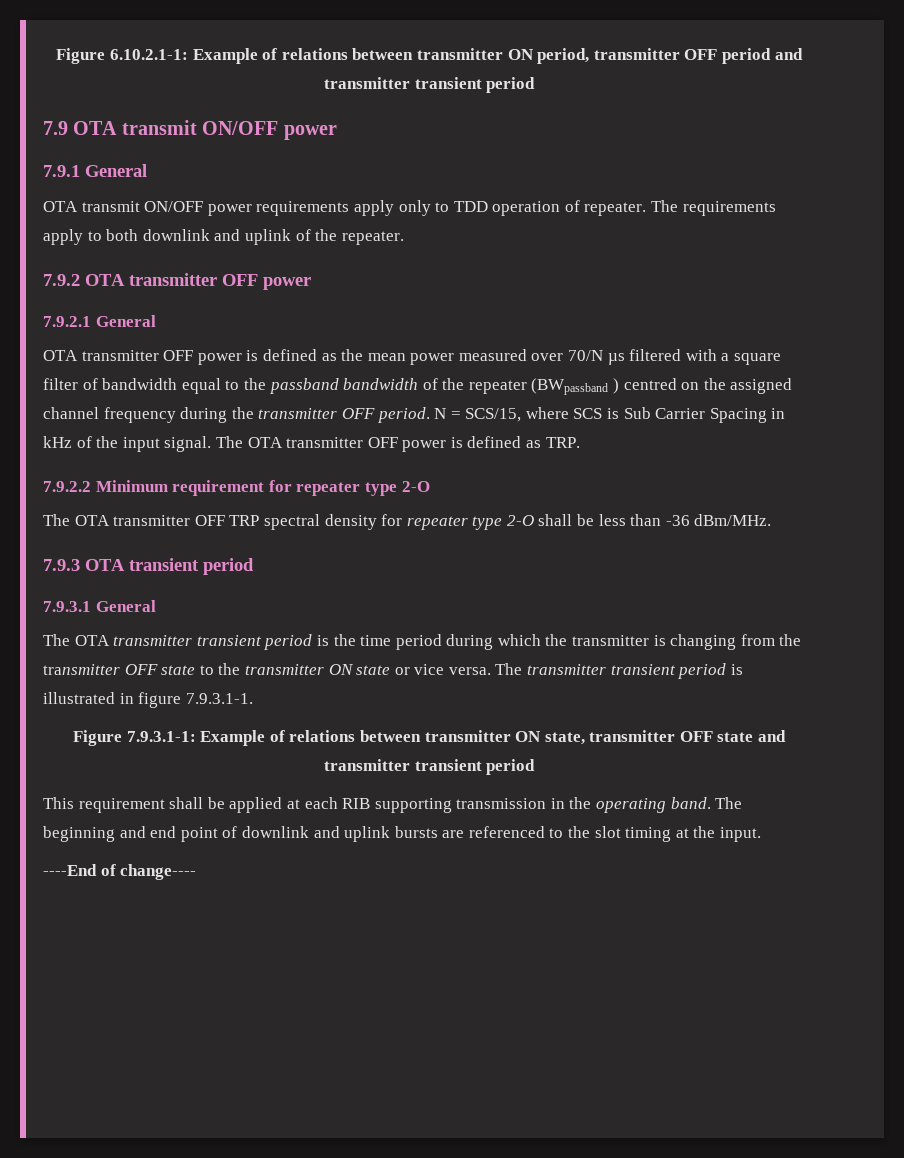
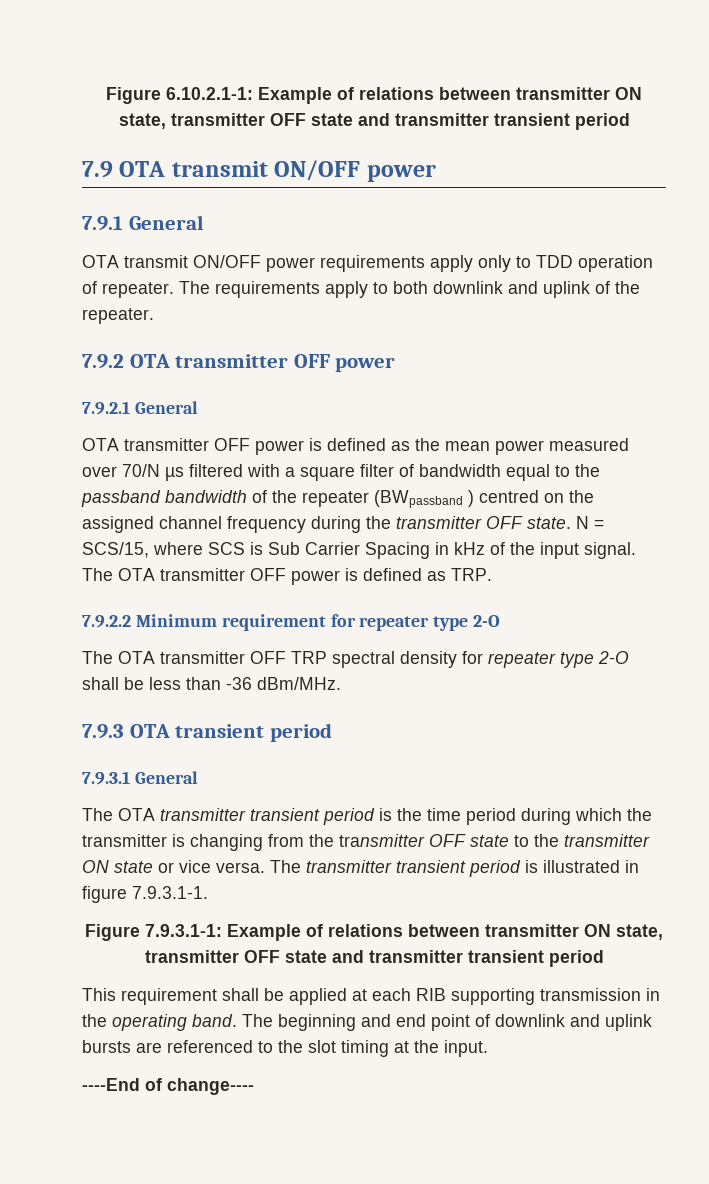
[537,48,771,64] period, transmitter OFF period -> [118,113,353,129] state, transmitter OFF state
[377,407,430,423] period. -> [527,517,571,529] state.

